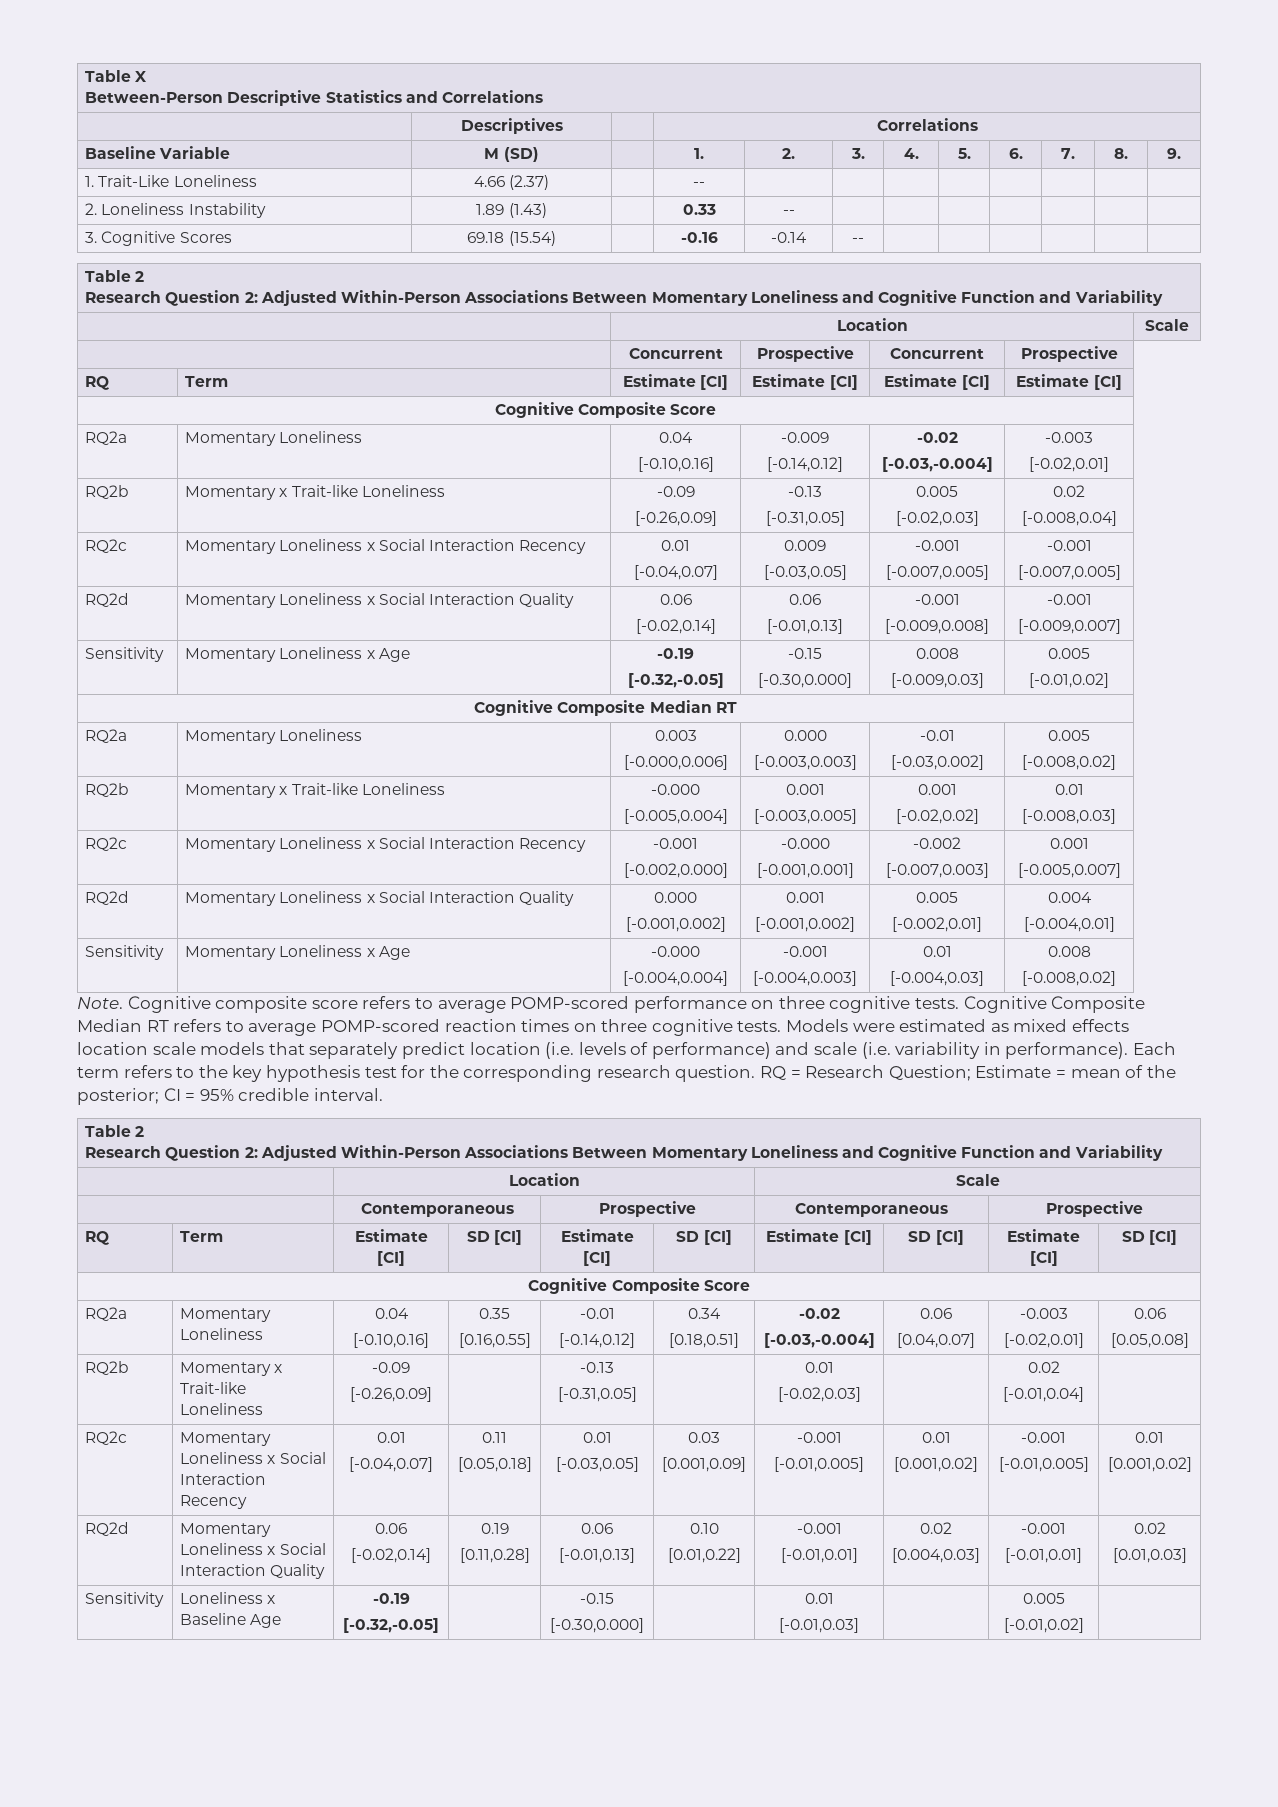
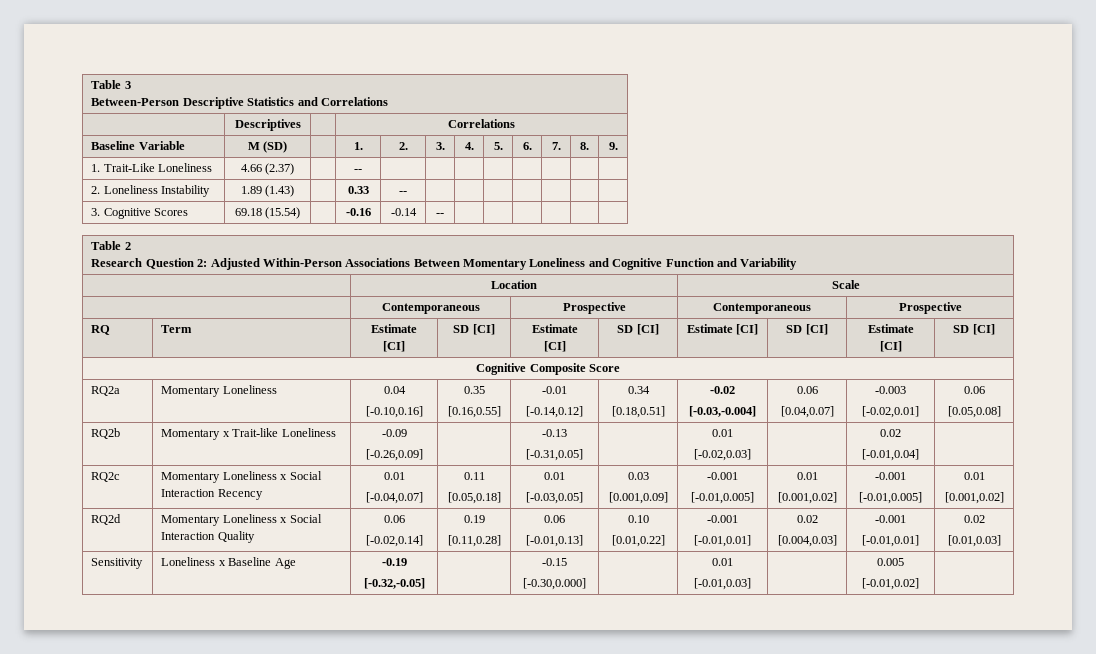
[85,70,148,82] Table X -> [91,80,131,89] Table 3
[628,348,723,359] [756,346,854,362] [890,348,984,359] [1020,346,1118,362] [85,376,111,390] [185,376,229,387] [622,374,729,390] [752,374,858,390] [884,374,990,390] [1016,374,1122,390] [494,402,717,418] [85,431,128,445] [185,431,363,446] [659,432,693,443] [637,457,714,472] [781,432,829,443] [767,457,843,472] [916,432,958,443] [881,457,993,472] [1045,432,1093,443] [1029,457,1109,472] [85,485,130,499] [185,485,445,500] [656,486,695,497] [634,511,717,526] [788,486,822,497] [765,511,845,526] [916,486,958,497] [895,511,979,526] [1053,485,1085,497] [1021,511,1117,526] [85,539,128,553] [185,539,587,554] [661,540,690,551] [633,565,718,580] [784,540,826,551] [763,565,847,580] [914,540,960,551] [885,565,989,580] [1046,540,1092,551] [1017,565,1121,580] [85,593,130,607] [185,593,575,608] [659,594,692,605] [635,619,716,634] [789,594,821,605] [767,619,843,634] [914,594,960,605] [885,619,989,634] [1046,594,1092,605] [1017,619,1121,634] [85,647,165,662] [185,647,410,662] [657,648,694,659] [627,673,724,688] [788,648,822,659] [758,673,852,688] [915,648,959,659] [890,673,984,688] [1048,648,1090,659] [1029,673,1109,688] [474,700,737,716] [85,729,128,743] [185,729,363,744] [654,730,697,741] [623,755,728,770] [783,730,827,741] [753,755,857,770] [919,730,955,741] [890,755,984,770] [1048,730,1090,741] [1022,755,1116,770] [85,783,130,797] [185,783,445,798] [651,784,700,795] [623,809,728,824] [785,784,825,795] [753,809,857,824] [917,784,957,795] [895,809,979,824] [1054,784,1084,795] [1022,809,1116,824] [85,837,128,851] [185,837,587,852] [653,838,698,849] [623,863,728,878] [780,838,830,849] [756,863,854,878] [913,837,961,849] [885,863,989,878] [1049,838,1089,849] [1017,863,1121,878] [85,891,130,905] [185,891,575,906] [654,892,697,903] [625,917,726,932] [785,892,825,903] [755,917,855,932] [916,892,958,903] [892,917,982,932] [1047,892,1092,903] [1023,917,1115,932] [85,945,165,960] [185,945,410,960] [651,946,700,957] [623,971,728,986] [782,946,828,957] [753,971,857,986] [922,946,952,957] [890,971,984,986] [1047,946,1091,957] [1022,971,1116,986] [77,996,1146,1013] [77,1019,1130,1036] [77,1042,1177,1059] [77,1065,1176,1082] [77,1088,383,1105] [85,1125,145,1137] [85,1145,1163,1161] [508,1173,580,1186] [955,1174,1000,1186] // | Concurrent | Prospective | Concurrent | Prospective // RQ | Term | Estimate [CI] | Estimate [CI] | Estimate [CI] | Estimate [CI] // Cognitive Composite Score // RQ2a | Momentary Loneliness | 0.04 // [-0.10,0.16] | -0.009 // [-0.14,0.12] | -0.02 // [-0.03,-0.004] | -0.003 // [-0.02,0.01] // RQ2b | Momentary x Trait-like Loneliness | -0.09 // [-0.26,0.09] | -0.13 // [-0.31,0.05] | 0.005 // [-0.02,0.03] | 0.02 // [-0.008,0.04] // RQ2c | Momentary Loneliness x Social Interaction Recency | 0.01 // [-0.04,0.07] | 0.009 // [-0.03,0.05] | -0.001 // [-0.007,0.005] | -0.001 // [-0.007,0.005] // RQ2d | Momentary Loneliness x Social Interaction Quality | 0.06 // [-0.02,0.14] | 0.06 // [-0.01,0.13] | -0.001 // [-0.009,0.008] | -0.001 // [-0.009,0.007] // Sensitivity | Momentary Loneliness x Age | -0.19 // [-0.32,-0.05] | -0.15 // [-0.30,0.000] | 0.008 // [-0.009,0.03] | 0.005 // [-0.01,0.02] // Cognitive Composite Median RT // RQ2a | Momentary Loneliness | 0.003 // [-0.000,0.006] | 0.000 // [-0.003,0.003] | -0.01 // [-0.03,0.002] | 0.005 // [-0.008,0.02] // RQ2b | Momentary x Trait-like Loneliness | -0.000 // [-0.005,0.004] | 0.001 // [-0.003,0.005] | 0.001 // [-0.02,0.02] | 0.01 // [-0.008,0.03] // RQ2c | Momentary Loneliness x Social Interaction Recency | -0.001 // [-0.002,0.000] | -0.000 // [-0.001,0.001] | -0.002 // [-0.007,0.003] | 0.001 // [-0.005,0.007] // RQ2d | Momentary Loneliness x Social Interaction Quality | 0.000 // [-0.001,0.002] | 0.001 // [-0.001,0.002] | 0.005 // [-0.002,0.01] | 0.004 // [-0.004,0.01] // Sensitivity | Momentary Loneliness x Age | -0.000 // [-0.004,0.004] | -0.001 // [-0.004,0.003] | 0.01 // [-0.004,0.03] | 0.008 // [-0.008,0.02] // Note. Cognitive composite score refers to average POMP-scored performance on three cognitive tests. Cognitive Composite Median RT refers to average POMP-scored reaction times on three cognitive tests. Models were estimated as mixed effects location scale models that separately predict location (i.e. levels of performance) and scale (i.e. variability in performance). Each term refers to the key hypothesis test for the corresponding research question. RQ = Research Question; Estimate = mean of the posterior; CI = 95% credible interval. // Table 2 // Research Question 2: Adjusted Within-Person Associations Between Momentary Loneliness and Cognitive Function and Variability // | Location | Scale -> (860, 284) none

